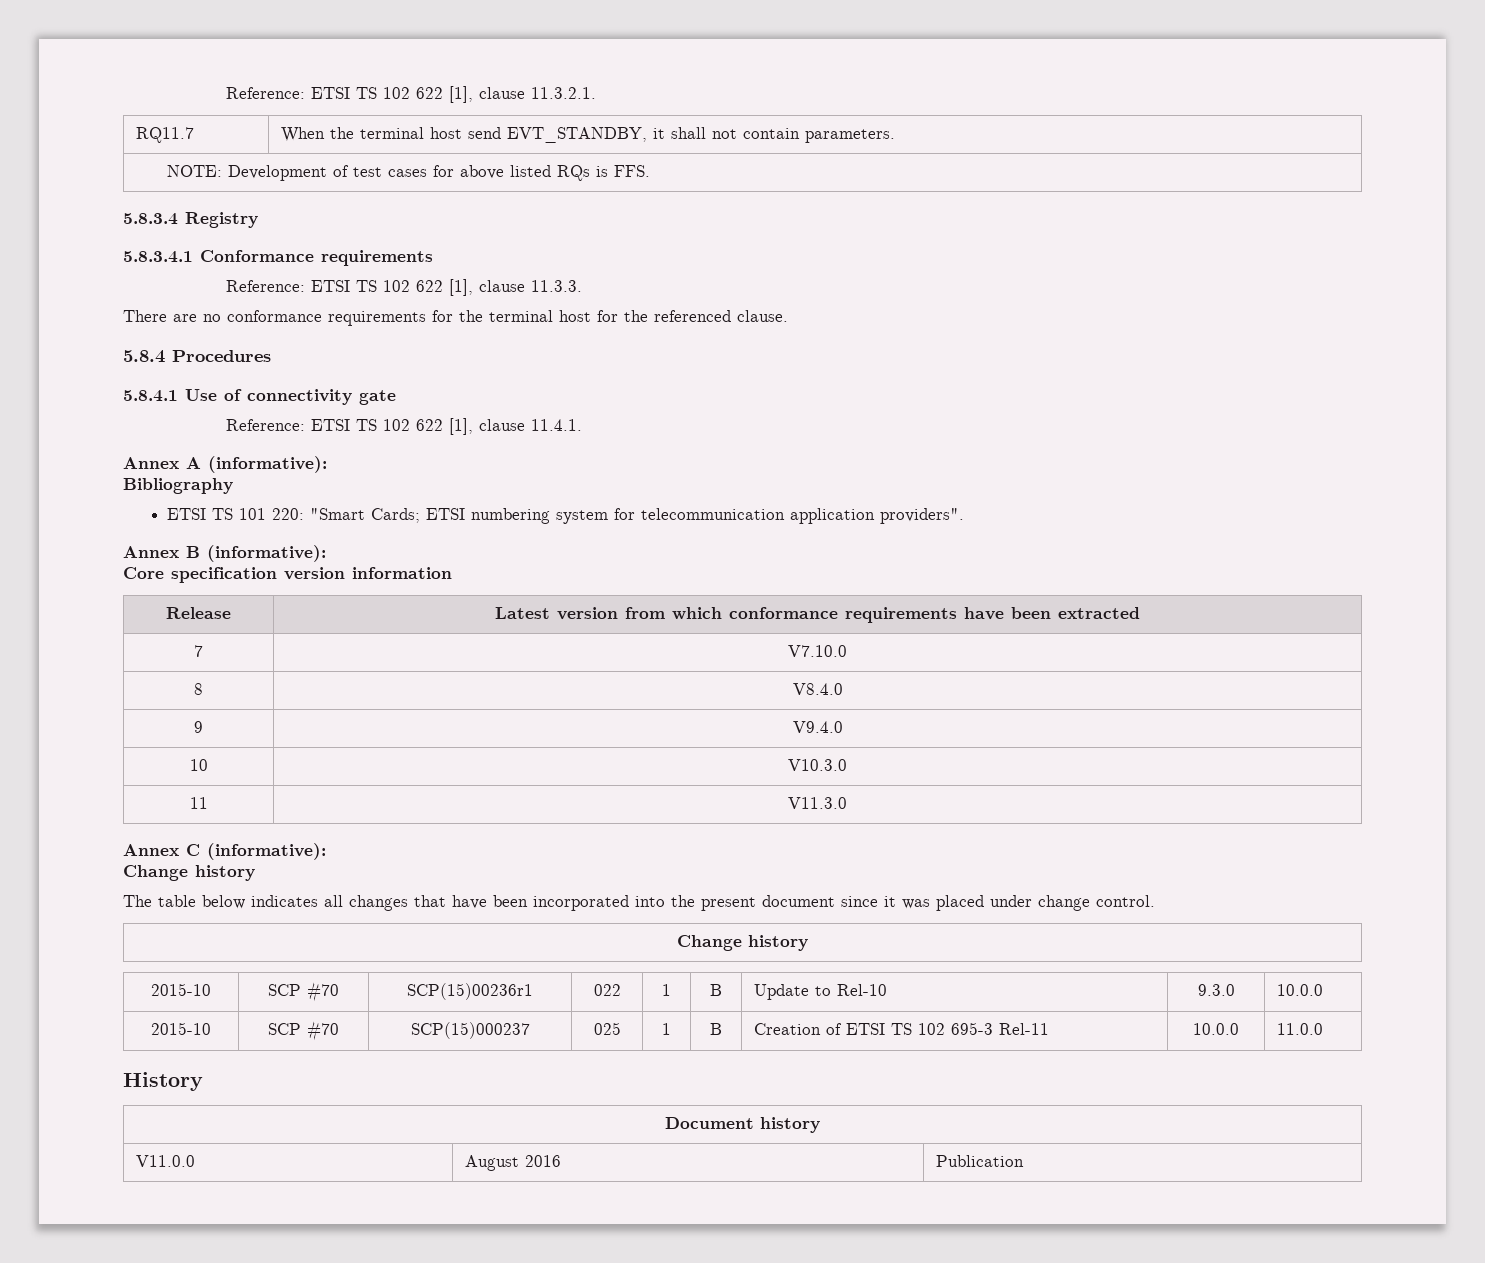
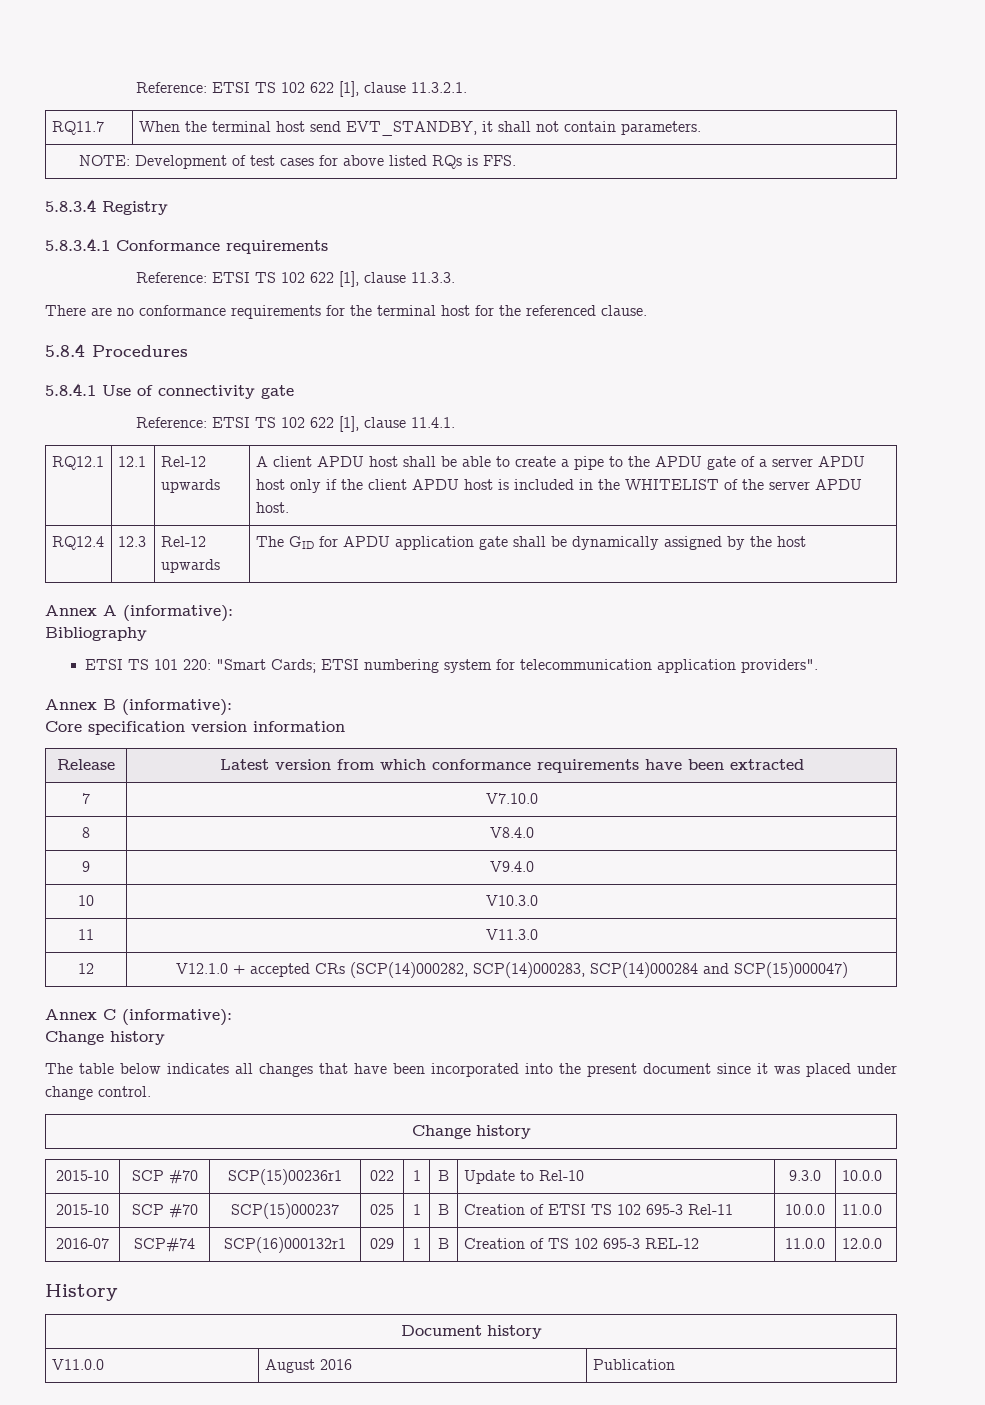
(582, 425) none -> [51,456,104,470] [117,456,146,467] [160,456,206,467] [160,479,220,493] [255,456,865,470] [255,479,862,493] [255,502,289,513] [51,536,104,550] [117,536,146,547] [160,536,206,547] [160,559,220,573] [255,536,806,550] // RQ12.1 | 12.1 | Rel-12 upwards | A client APDU host shall be able to create a pipe to the APDU gate of a server APDU host only if the client APDU host is included in the WHITELIST of the server APDU host. // RQ12.4 | 12.3 | Rel-12 upwards | The GID for APDU application gate shall be dynamically assigned by the host
(847, 803) none -> [78,963,94,974] [175,962,848,978] // 12 | V12.1.0 + accepted CRs (SCP(14)000282, SCP(14)000283, SCP(14)000284 and SCP(15)000047)
(1323, 1029) none -> [56,1238,109,1249] [134,1238,195,1252] [224,1237,346,1253] [370,1238,394,1249] [412,1238,421,1249] [438,1238,449,1249] [463,1238,699,1249] [785,1238,825,1249] [841,1238,882,1249] // 2016-07 | SCP#74 | SCP(16)000132r1 | 029 | 1 | B | Creation of TS 102 695-3 REL-12 | 11.0.0 | 12.0.0

